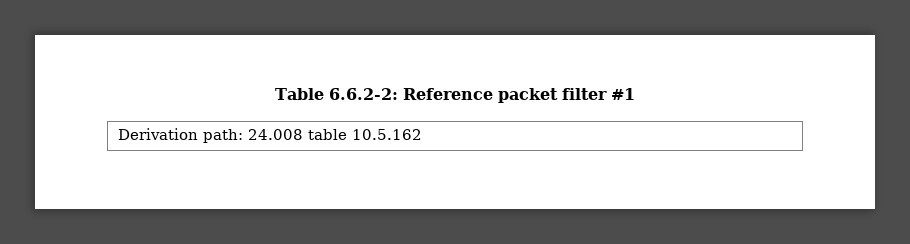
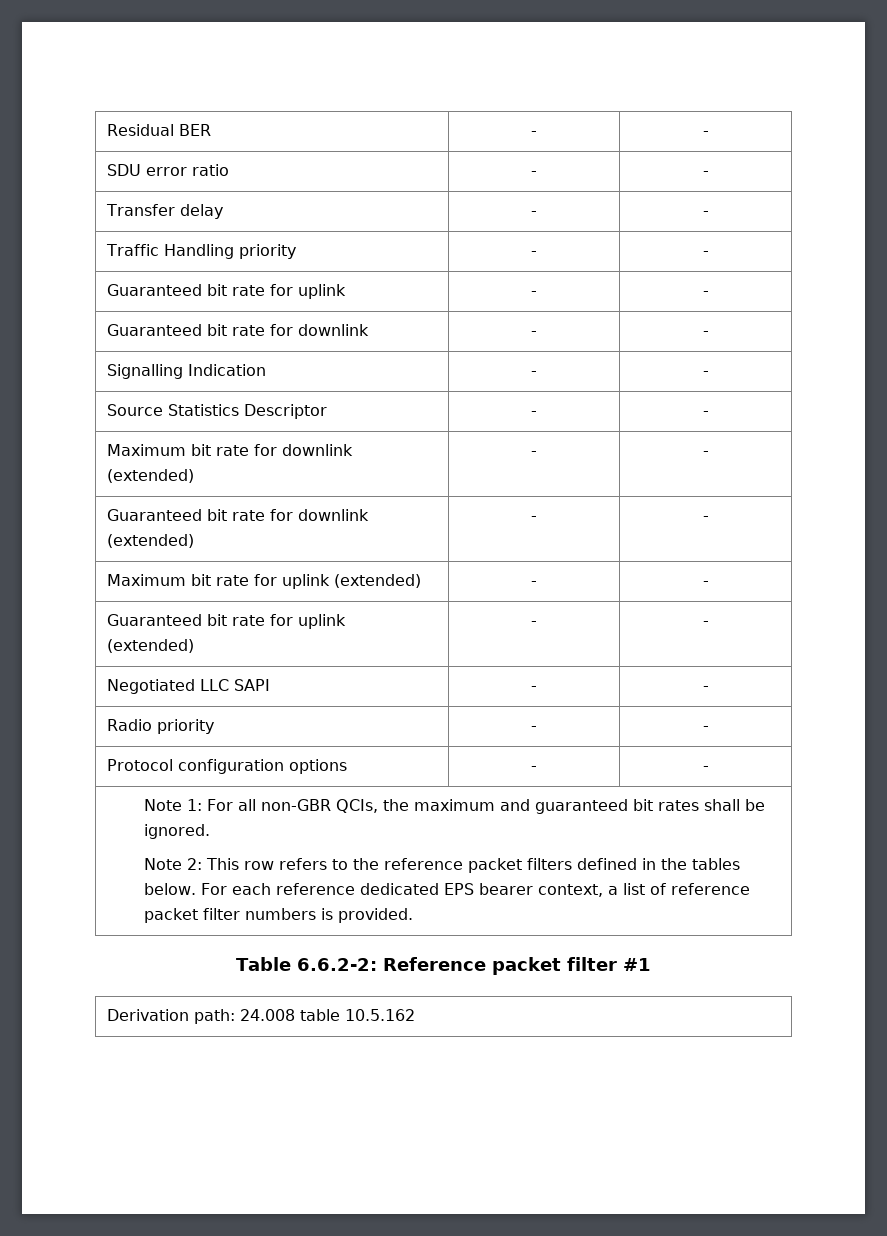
(275, 94) none -> [107,124,212,136] [531,131,537,136] [702,131,709,136] [107,164,230,176] [531,171,537,176] [702,171,709,176] [106,204,224,219] [531,211,537,216] [702,211,709,216] [106,244,297,259] [531,251,537,256] [702,251,709,256] [107,284,347,299] [531,291,537,296] [702,291,709,296] [107,324,370,336] [531,331,537,336] [702,331,709,336] [107,364,267,379] [531,371,537,376] [702,371,709,376] [107,404,328,419] [531,411,537,416] [702,411,709,416] [107,444,354,456] [107,469,195,483] [531,451,537,456] [702,451,709,456] [107,509,370,521] [107,534,195,548] [531,516,537,521] [702,516,709,521] [107,574,422,589] [531,581,537,586] [702,581,709,586] [107,614,347,629] [107,639,195,653] [531,621,537,626] [702,621,709,626] [107,679,271,694] [531,686,537,691] [702,686,709,691] [107,719,215,734] [531,726,537,731] [702,726,709,731] [107,759,348,774] [531,766,537,771] [702,766,709,771] [144,799,766,814] [144,824,211,839] [144,858,741,873] [144,883,751,897] [144,908,414,923] Residual BER | - | - // SDU error ratio | - | - // Transfer delay | - | - // Traffic Handling priority | - | - // Guaranteed bit rate for uplink | - | - // Guaranteed bit rate for downlink | - | - // Signalling Indication | - | - // Source Statistics Descriptor | - | - // Maximum bit rate for downlink (extended) | - | - // Guaranteed bit rate for downlink (extended) | - | - // Maximum bit rate for uplink (extended) | - | - // Guaranteed bit rate for uplink (extended) | - | - // Negotiated LLC SAPI | - | - // Radio priority | - | - // Protocol configuration options | - | - // Note 1: For all non-GBR QCIs, the maximum and guaranteed bit rates shall be ignored. // Note 2: This row refers to the reference packet filters defined in the tables below. For each reference dedicated EPS bearer context, a list of reference packet filter numbers is provided. //

